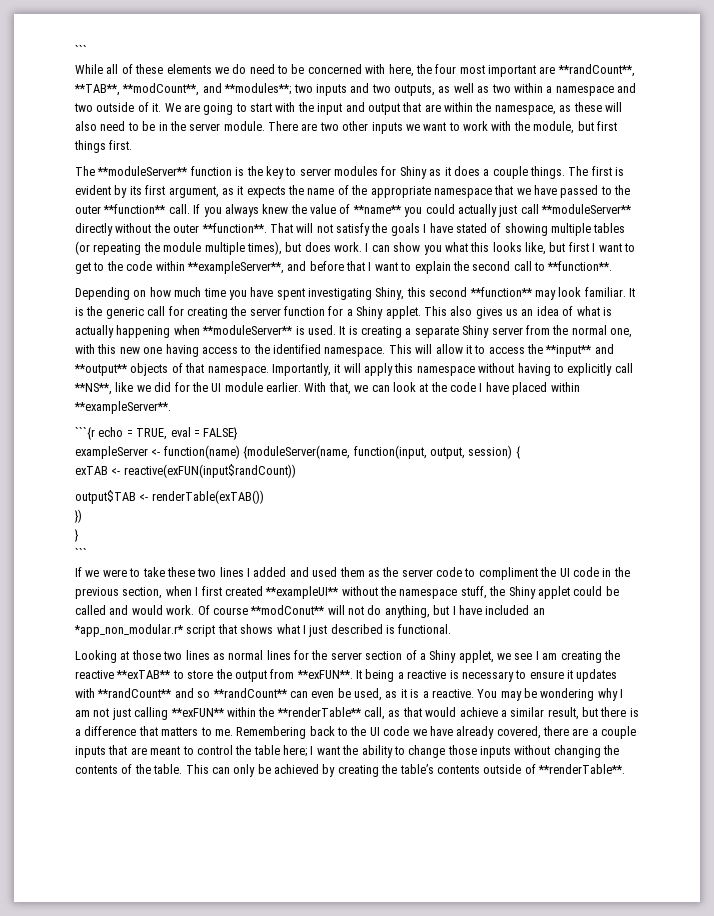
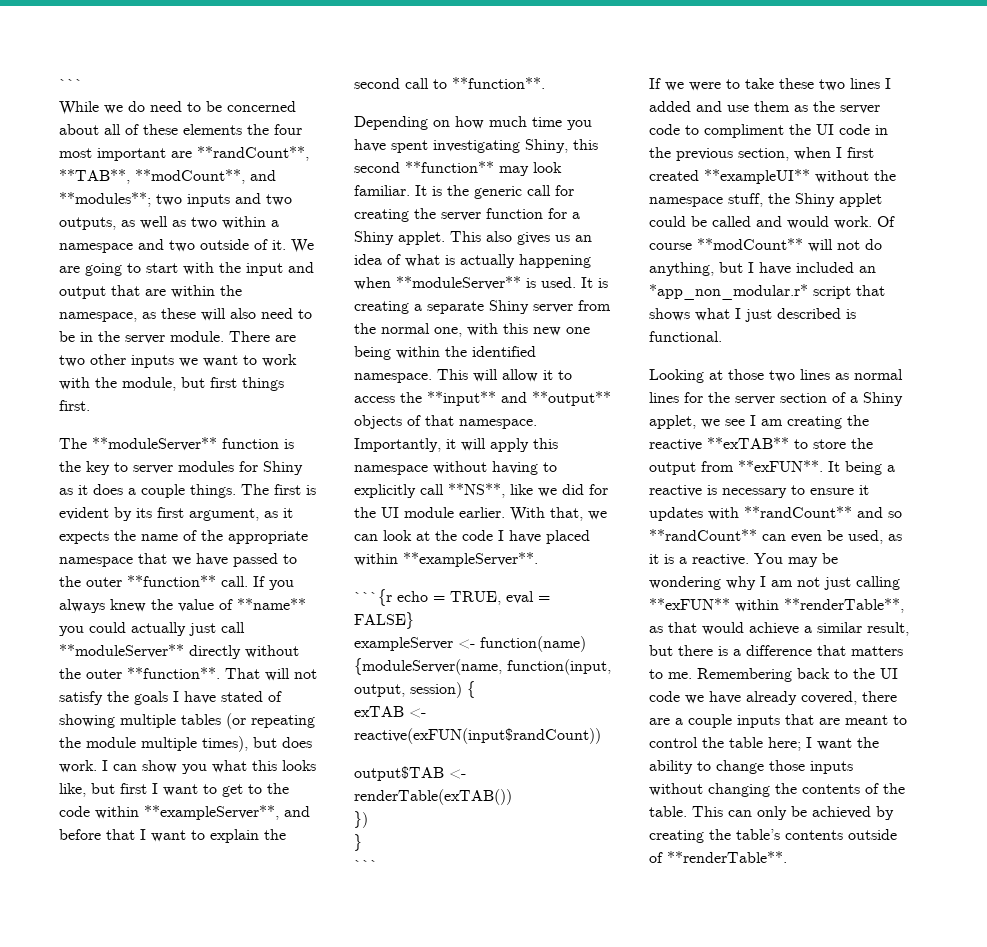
[106,64,212,74] all of these elements -> (99, 108) none
[365,64,414,77] with here, -> [59,124,242,135] about all of these elements
[165,344,252,357] having access to -> [354,346,440,360] being within
[312,567,338,577] used -> [727,105,749,112] use
[250,605,326,615] **modConut** -> [697,238,803,250] **modCount**
[258,707,385,720] the **renderTable** call, -> [784,598,904,613] **renderTable**,

